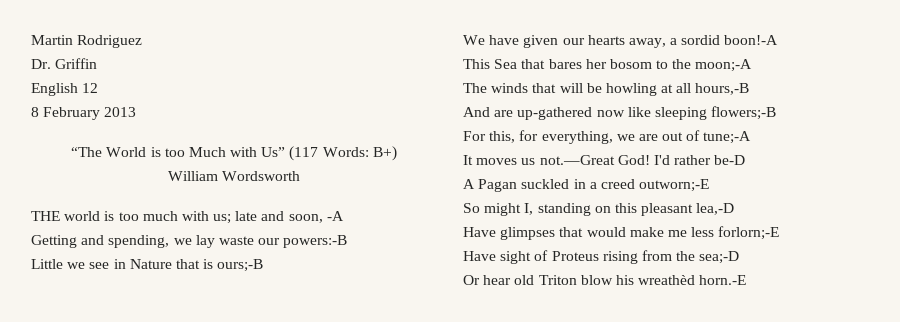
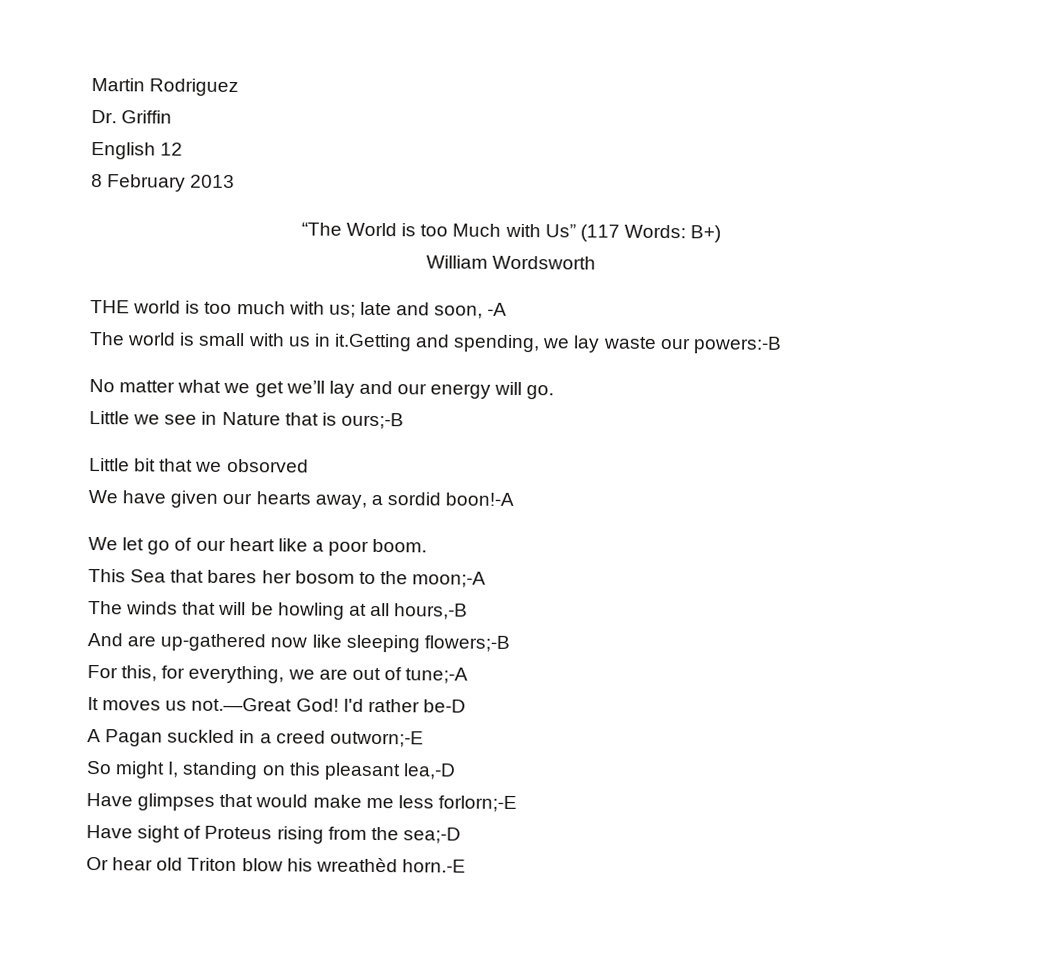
[31,235,77,248] Getting -> [89,332,412,352] The world is small with us in it.Getting
(348, 241) none -> [89,379,555,400] // No matter what we get we’ll lay and our energy will go.
(264, 265) none -> [89,458,309,473] // Little bit that we obsorved
(779, 40) none -> [88,537,428,556] // We let go of our heart like a poor boom.

